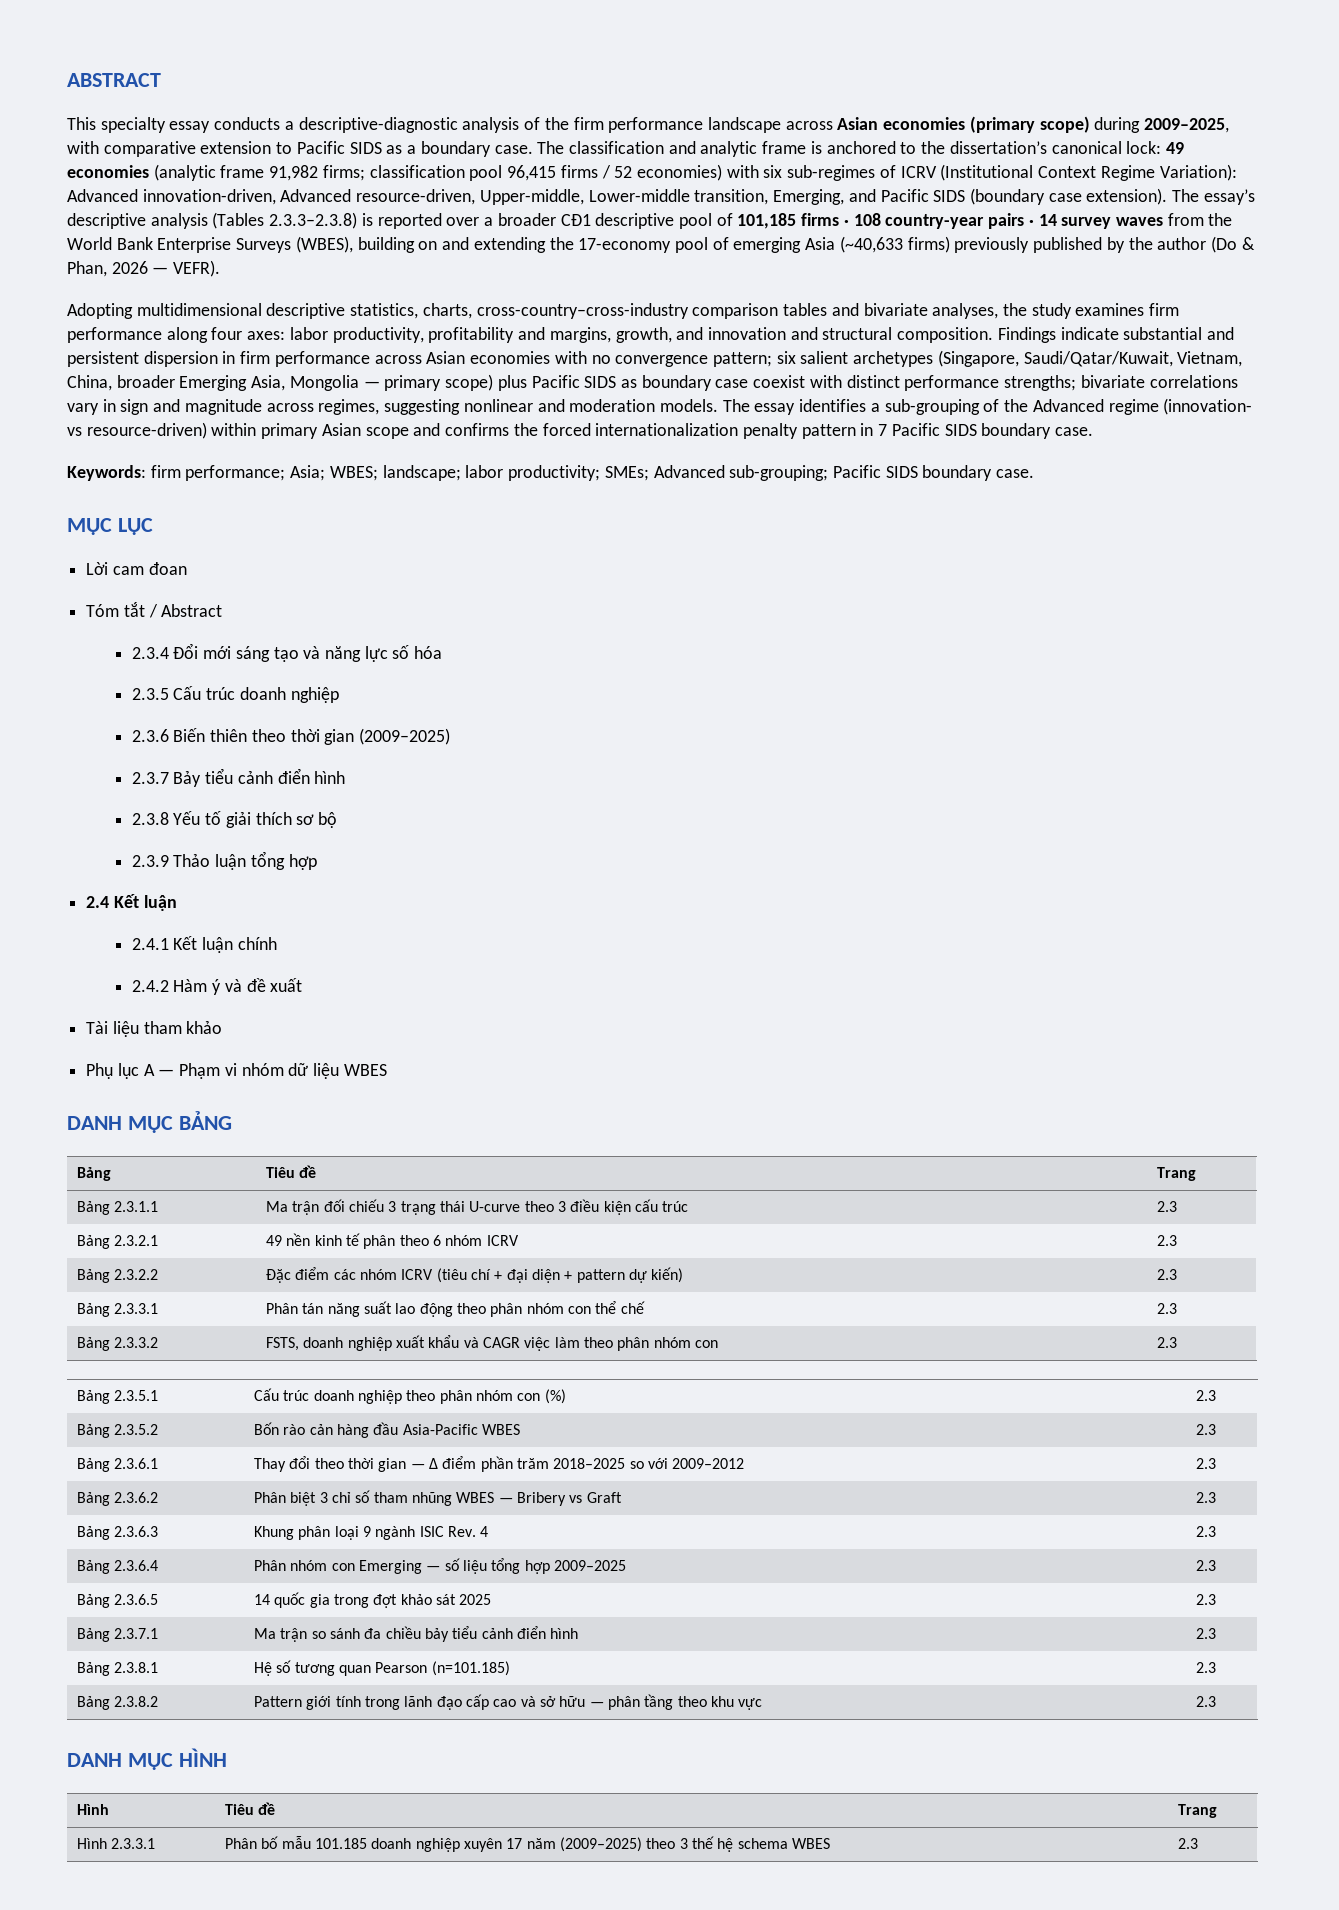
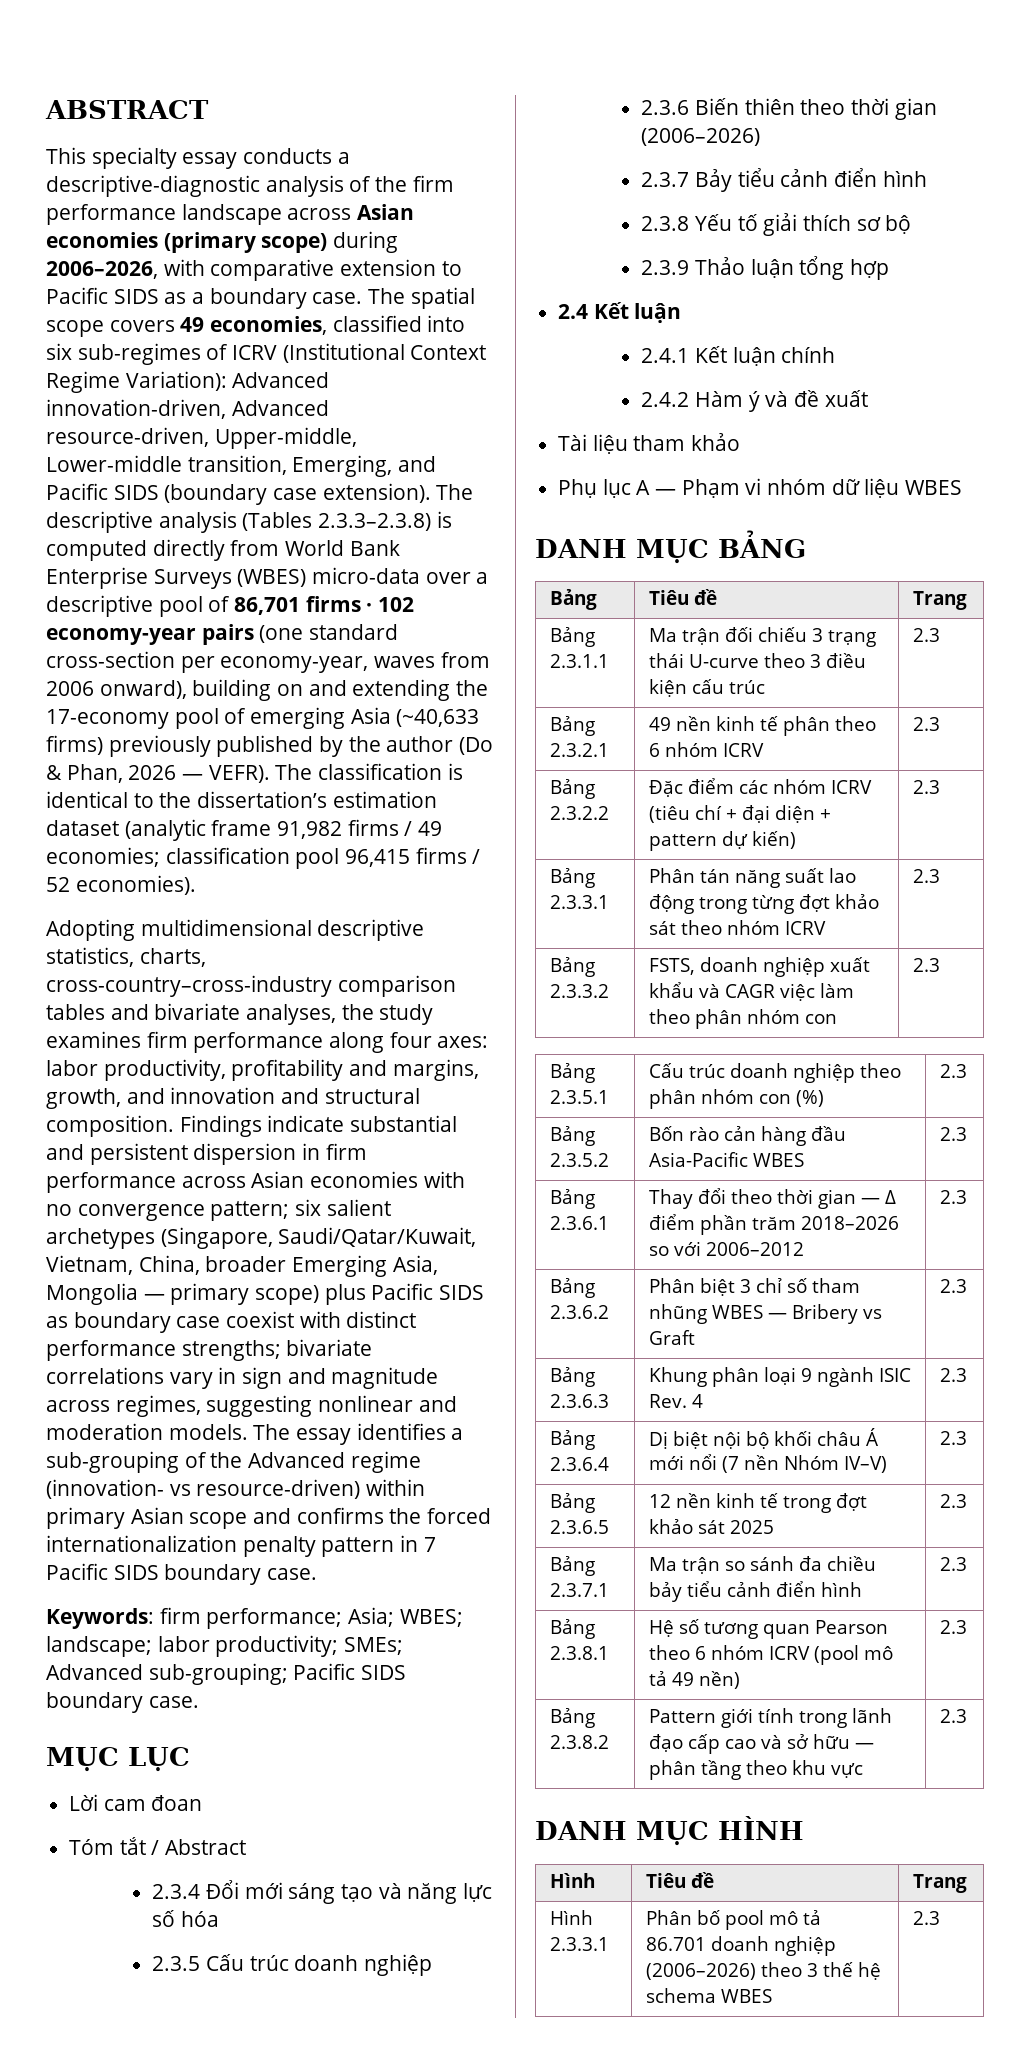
[1144,118,1230,133] 2009–2025, -> [46,261,158,279] 2006–2026,
[568,141,1184,157] [67,164,759,181] classification and analytic frame is anchored to the dissertation’s canonical lock: 49 economies (analytic frame 91,982 firms; classification pool 96,415 firms / 52 economies) with -> [410,287,475,309] [46,315,466,337] spatial scope covers 49 economies, classified into
[1203,189,1255,205] essay’s -> (474, 492) none
[377,213,1233,229] [67,236,353,253] reported over a broader CĐ1 descriptive pool of 101,185 firms · 108 country-year pairs · 14 survey waves from the World Bank Enterprise Surveys (WBES), -> [46,539,400,561] [46,567,489,589] [46,595,415,617] [46,624,399,645] [46,651,490,673] [46,680,187,699] computed directly from World Bank Enterprise Surveys (WBES) micro-data over a descriptive pool of 86,701 firms · 102 economy-year pairs (one standard cross-section per economy-year, waves from 2006 onward),
(221, 268) none -> [275,763,463,780] [46,791,437,808] [46,819,443,841] [46,847,481,869] [46,875,196,895] The classification is identical to the dissertation’s estimation dataset (analytic frame 91,982 firms / 49 economies; classification pool 96,415 firms / 52 economies).
[359,728,451,745] (2009–2025) -> [641,128,761,146] (2006–2026)
[457,1301,645,1317] theo phân nhóm con thể chế -> [698,894,880,914] [648,920,826,935] trong từng đợt khảo sát theo nhóm ICRV
[553,1458,626,1469] 2018–2025 -> [800,1216,899,1230] 2018–2026
[672,1458,745,1469] 2009–2012 -> [705,1242,804,1256] 2006–2012
[254,1558,626,1574] Phân nhóm con Emerging — số liệu tổng hợp 2009–2025 -> [648,1428,880,1449] [648,1454,888,1473] Dị biệt nội bộ khối châu Á mới nổi (7 nền Nhóm IV–V)
[254,1592,330,1608] 14 quốc gia -> [648,1493,778,1508] 12 nền kinh tế
[431,1661,510,1676] (n=101.185) -> [648,1645,894,1665] [648,1671,740,1689] theo 6 nhóm ICRV (pool mô tả 49 nền)
[281,1836,642,1852] mẫu 101.185 doanh nghiệp xuyên 17 năm (2009–2025) -> [724,1910,822,1930] [645,1936,836,1956] [645,1963,756,1980] pool mô tả 86.701 doanh nghiệp (2006–2026)

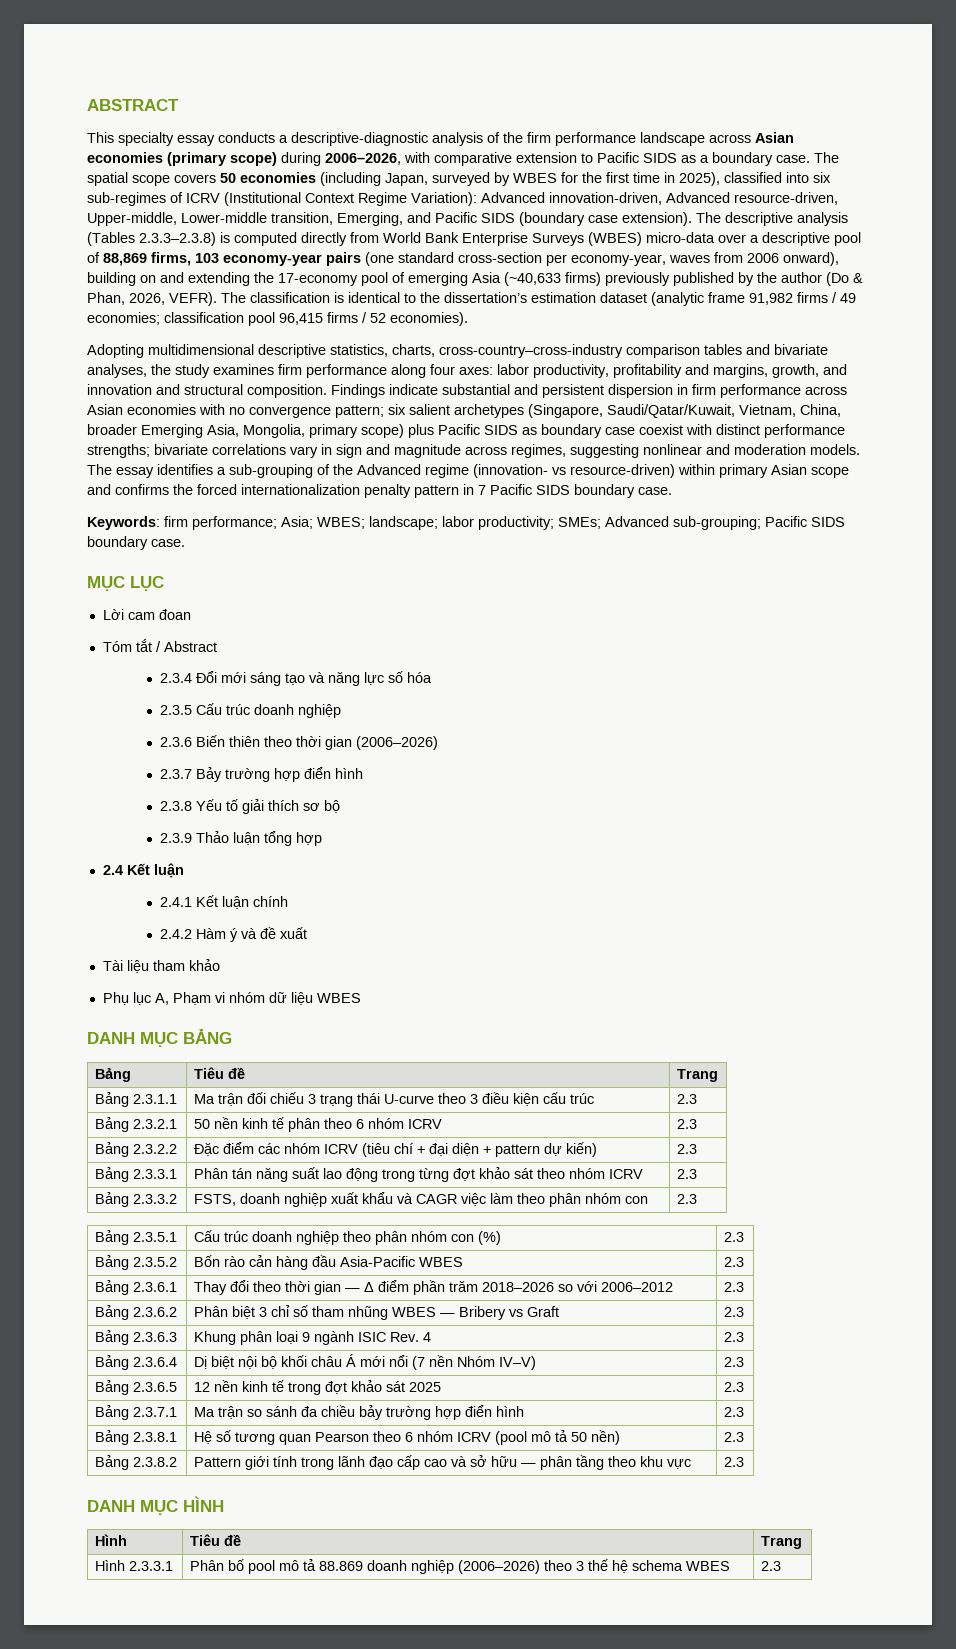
[180,316,328,335] 49 economies, -> [220,172,720,186] 50 economies (including Japan, surveyed by WBES for the first time in 2025),
[234,596,415,615] 86,701 firms · 102 -> [103,252,219,266] 88,869 firms, 103
[128,765,204,780] 2026 — -> [129,293,165,305] 2026,
[46,1283,165,1305] Mongolia — -> [243,424,305,438] Mongolia,
[737,168,829,187] tiểu cảnh -> [224,768,300,782] trường hợp
[636,480,677,495] A — -> [154,993,169,1005] A,
[648,717,671,731] 49 -> [193,1119,210,1129] 50
[686,1581,771,1597] tiểu cảnh -> [385,1406,461,1420] trường hợp
[671,1672,694,1686] 49 -> [570,1432,587,1442] 50
[645,1937,706,1951] 86.701 -> [318,1561,363,1571] 88.869

